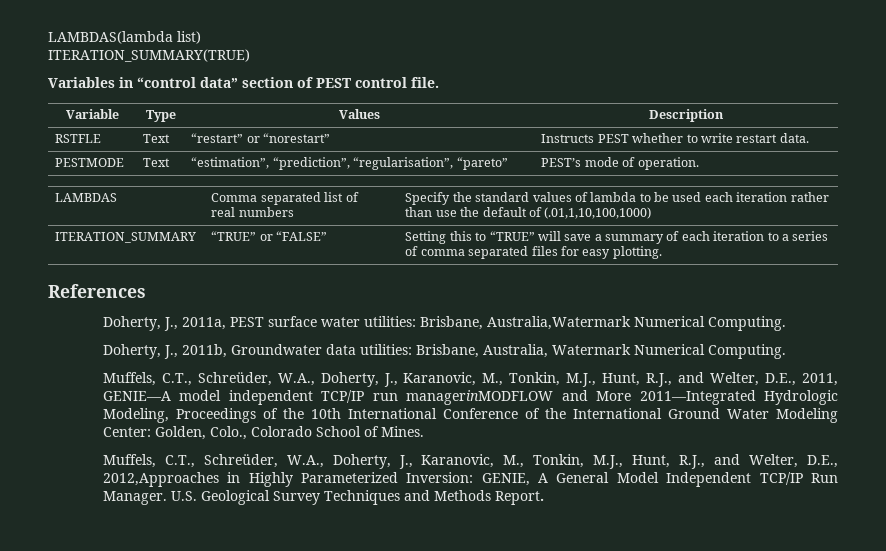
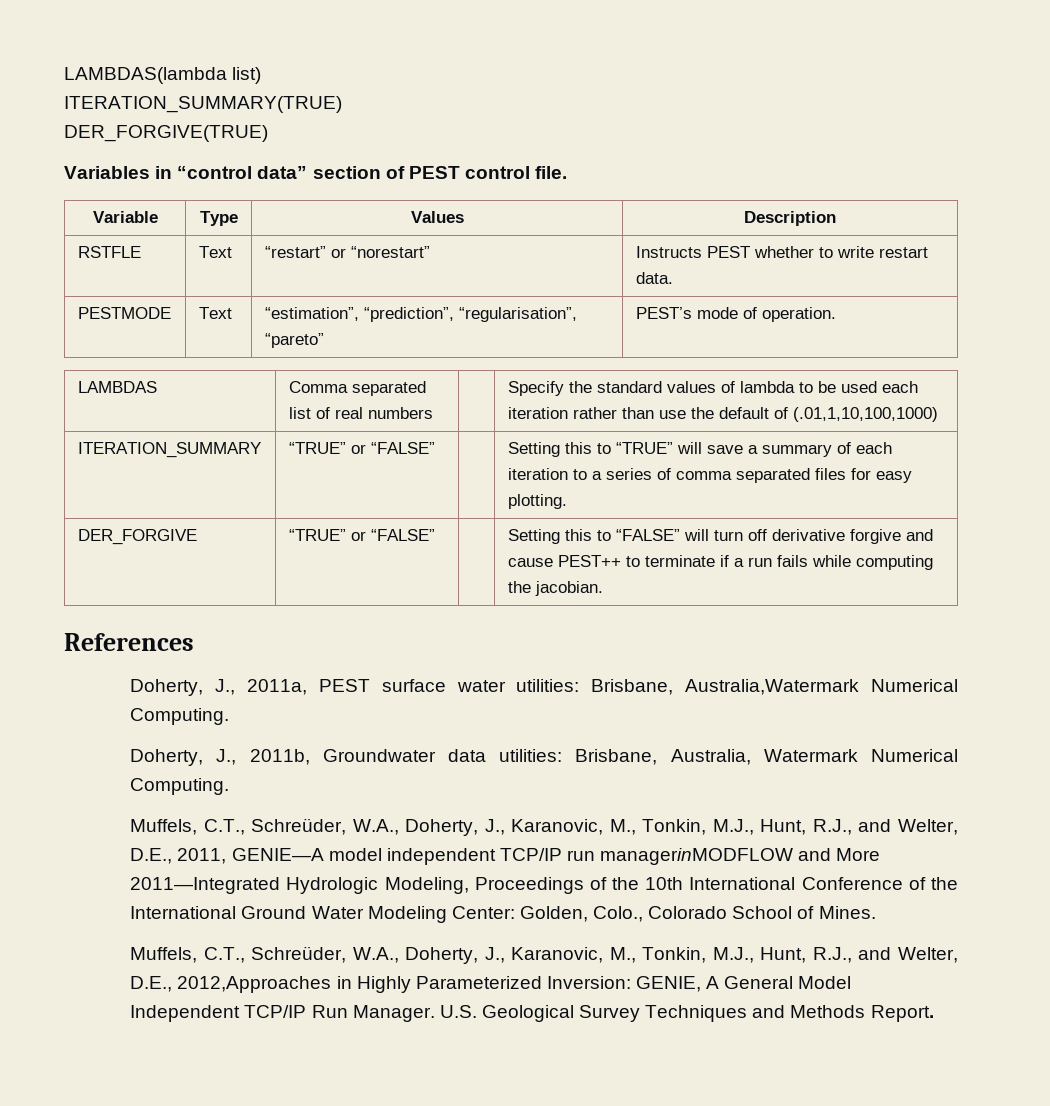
(250, 55) none -> [64,125,268,142] // DER_FORGIVE(TRUE)
(662, 252) none -> [77,529,197,545] [288,529,435,541] [507,529,933,544] [507,555,933,570] [507,581,603,596] // DER_FORGIVE | “TRUE” or “FALSE” | | Setting this to “FALSE” will turn off derivative forgive and cause PEST++ to terminate if a run fails while computing the jacobian.

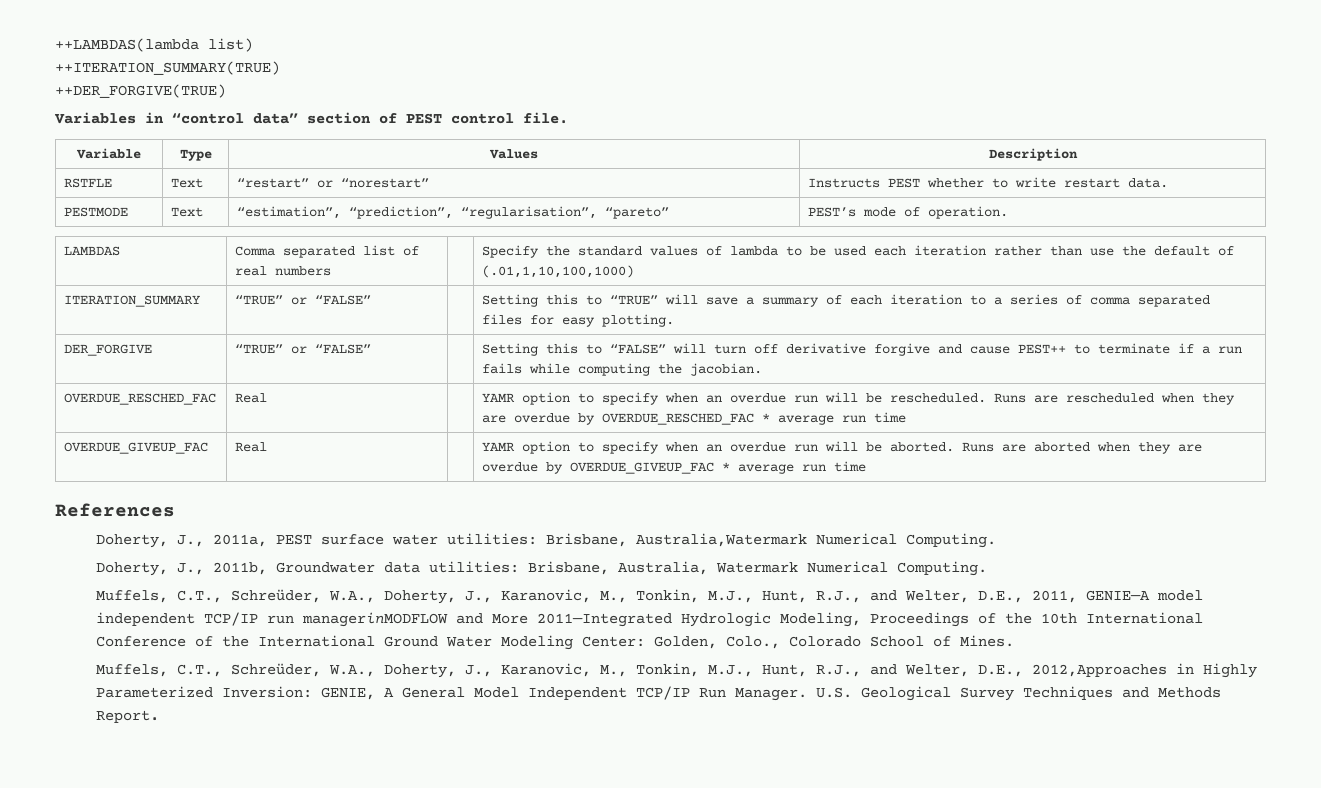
[64,67,227,84] LAMBDAS(lambda -> [55,38,199,52] ++LAMBDAS(lambda
[64,96,342,113] [64,125,268,142] ITERATION_SUMMARY(TRUE) // DER_FORGIVE(TRUE) -> [55,61,280,75] [55,84,226,98] ++ITERATION_SUMMARY(TRUE) // ++DER_FORGIVE(TRUE)
(603, 588) none -> [64,393,217,405] [235,393,268,403] [482,392,1236,405] [482,412,907,425] [64,442,209,454] [235,442,268,452] [482,441,1203,454] [482,461,867,474] // OVERDUE_RESCHED_FAC | Real | | YAMR option to specify when an overdue run will be rescheduled. Runs are rescheduled when they are overdue by OVERDUE_RESCHED_FAC * average run time // OVERDUE_GIVEUP_FAC | Real | | YAMR option to specify when an overdue run will be aborted. Runs are aborted when they are overdue by OVERDUE_GIVEUP_FAC * average run time

